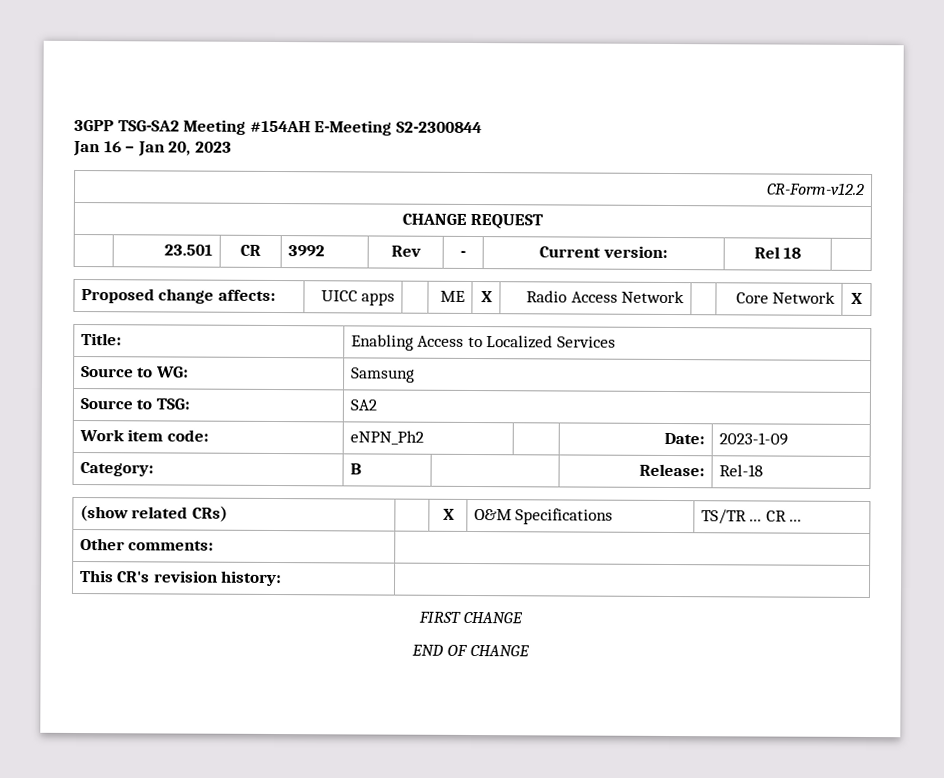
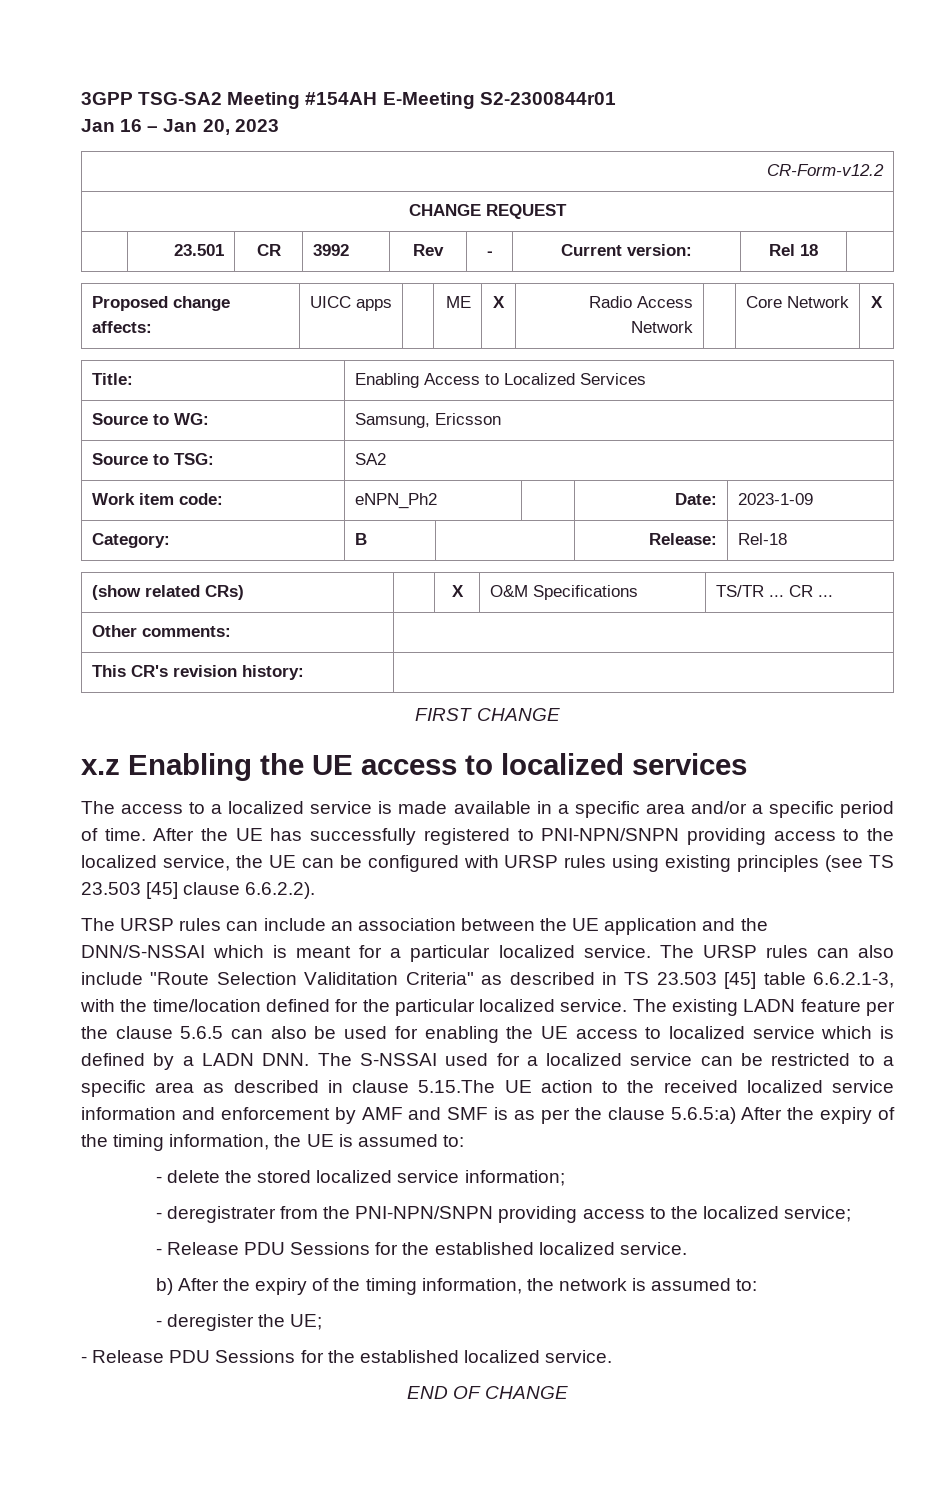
[395,121,482,134] S2-2300844 -> [479,92,616,105] S2-2300844r01
[350,367,415,383] Samsung -> [354,413,501,428] Samsung, Ericsson
(524, 617) none -> [81,753,747,781] [81,801,894,818] [81,828,895,845] [81,855,895,872] [81,882,316,899] [81,918,768,935] [81,945,895,962] [81,972,894,989] [80,999,895,1016] [81,1026,894,1043] [81,1053,894,1070] [81,1080,895,1097] [81,1107,895,1124] [81,1134,464,1151] [155,1170,565,1186] [155,1206,852,1223] [155,1242,687,1255] [155,1278,758,1295] [155,1314,323,1331] [81,1350,613,1363] // x.z Enabling the UE access to localized services // The access to a localized service is made available in a specific area and/or a specific period of time. After the UE has successfully registered to PNI-NPN/SNPN providing access to the localized service, the UE can be configured with URSP rules using existing principles (see TS 23.503 [45] clause 6.6.2.2). // The URSP rules can include an association between the UE application and the DNN/S-NSSAI which is meant for a particular localized service. The URSP rules can also include "Route Selection Validitation Criteria" as described in TS 23.503 [45] table 6.6.2.1-3, with the time/location defined for the particular localized service. The existing LADN feature per the clause 5.6.5 can also be used for enabling the UE access to localized service which is defined by a LADN DNN. The S-NSSAI used for a localized service can be restricted to a specific area as described in clause 5.15.The UE action to the received localized service information and enforcement by AMF and SMF is as per the clause 5.6.5:a) After the expiry of the timing information, the UE is assumed to: // - delete the stored localized service information; // - deregistrater from the PNI-NPN/SNPN providing access to the localized service; // - Release PDU Sessions for the established localized service. // b) After the expiry of the timing information, the network is assumed to: // - deregister the UE; // - Release PDU Sessions for the established localized service.

